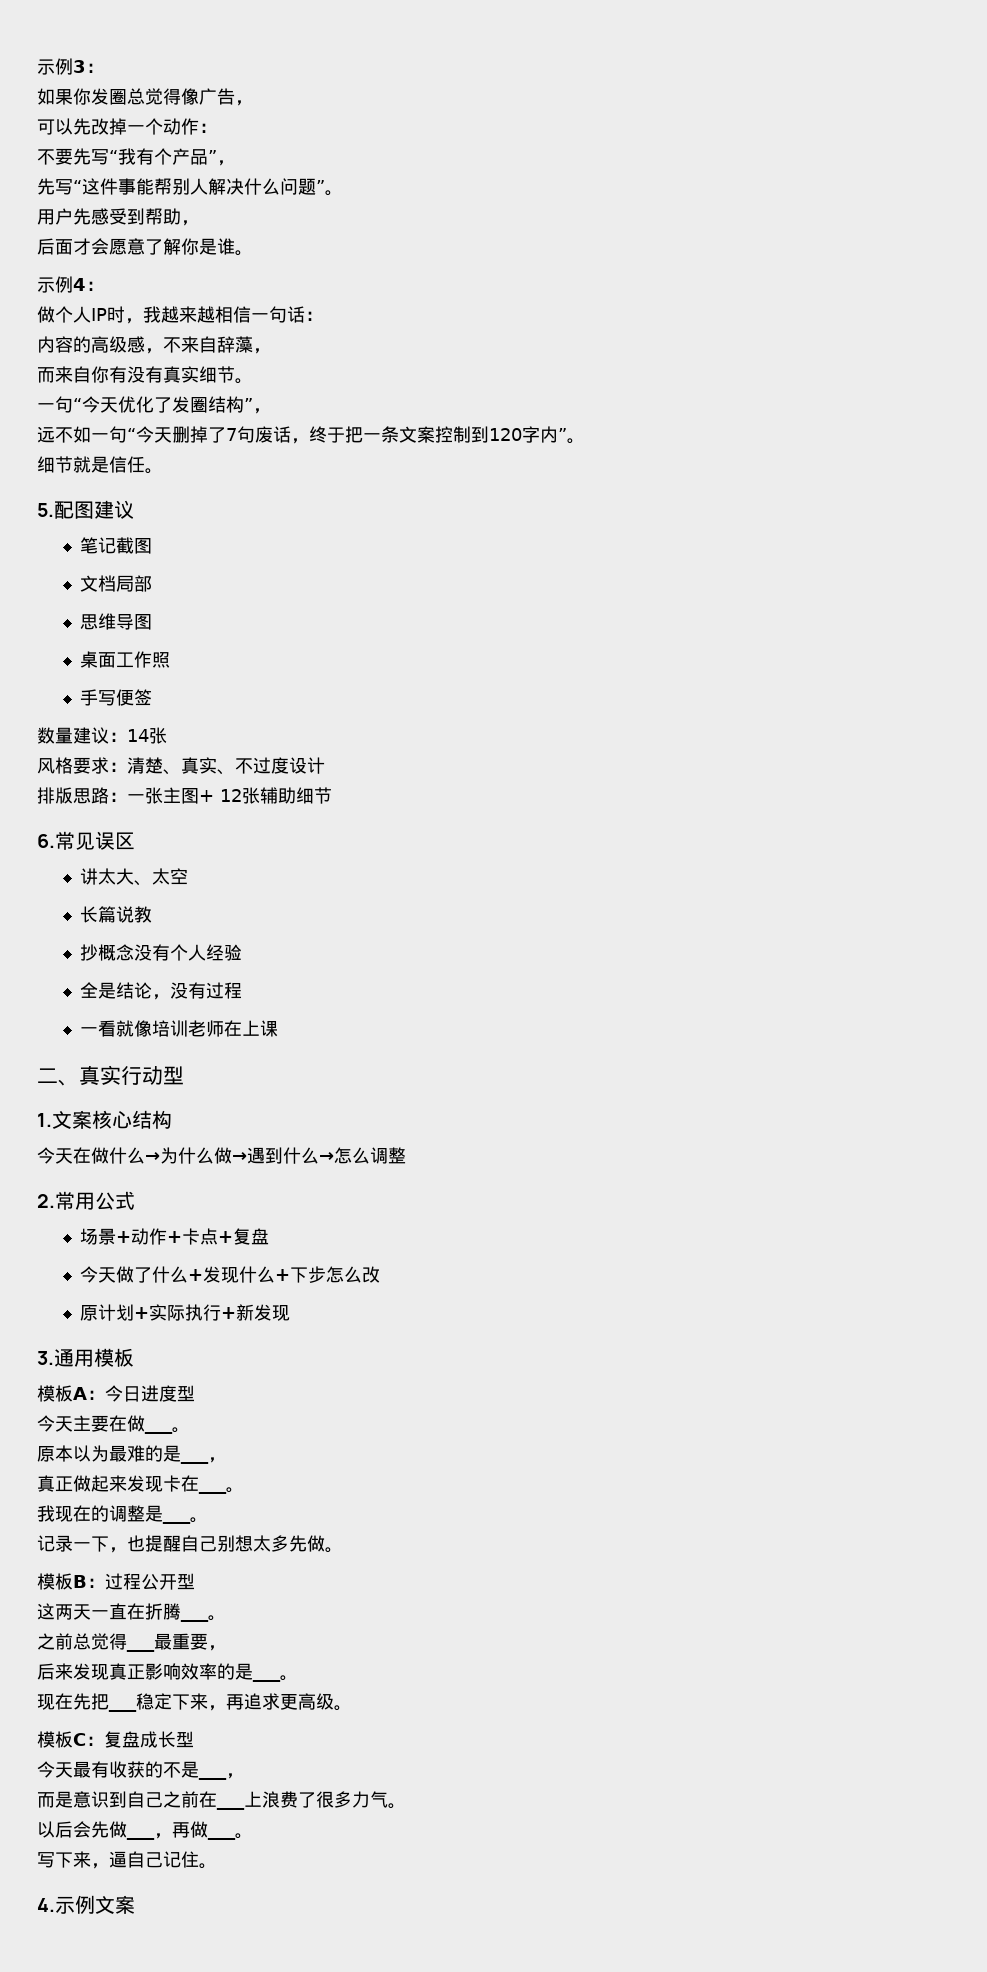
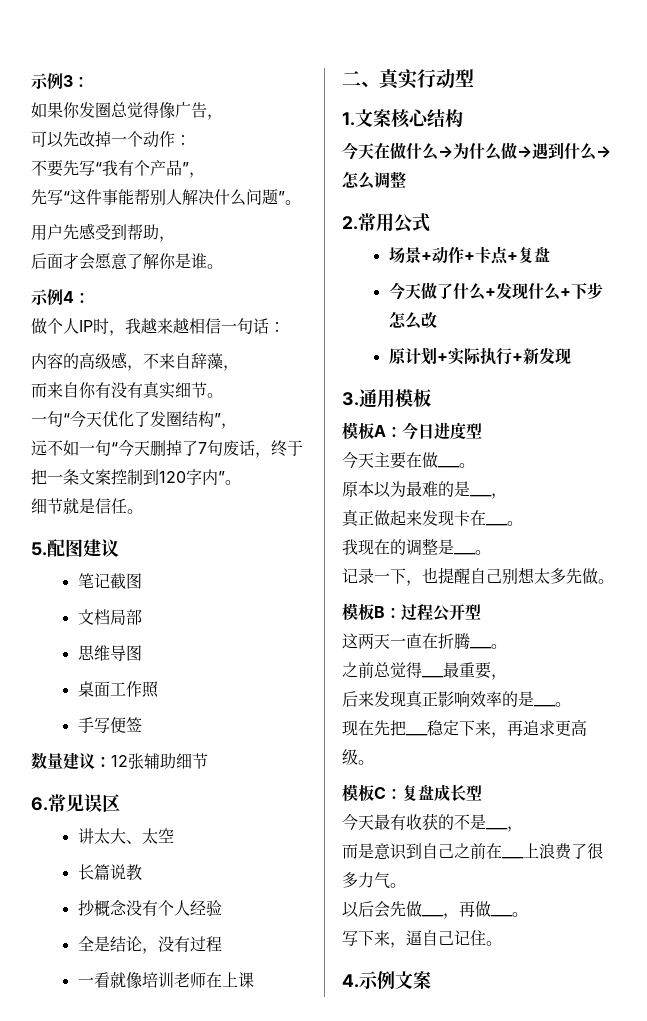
[127,727,167,744] [37,757,325,775] [37,787,214,804] 14张 // 风格要求：清楚、真实、不过度设计 // 排版思路：一张主图+ -> (111, 761) none

